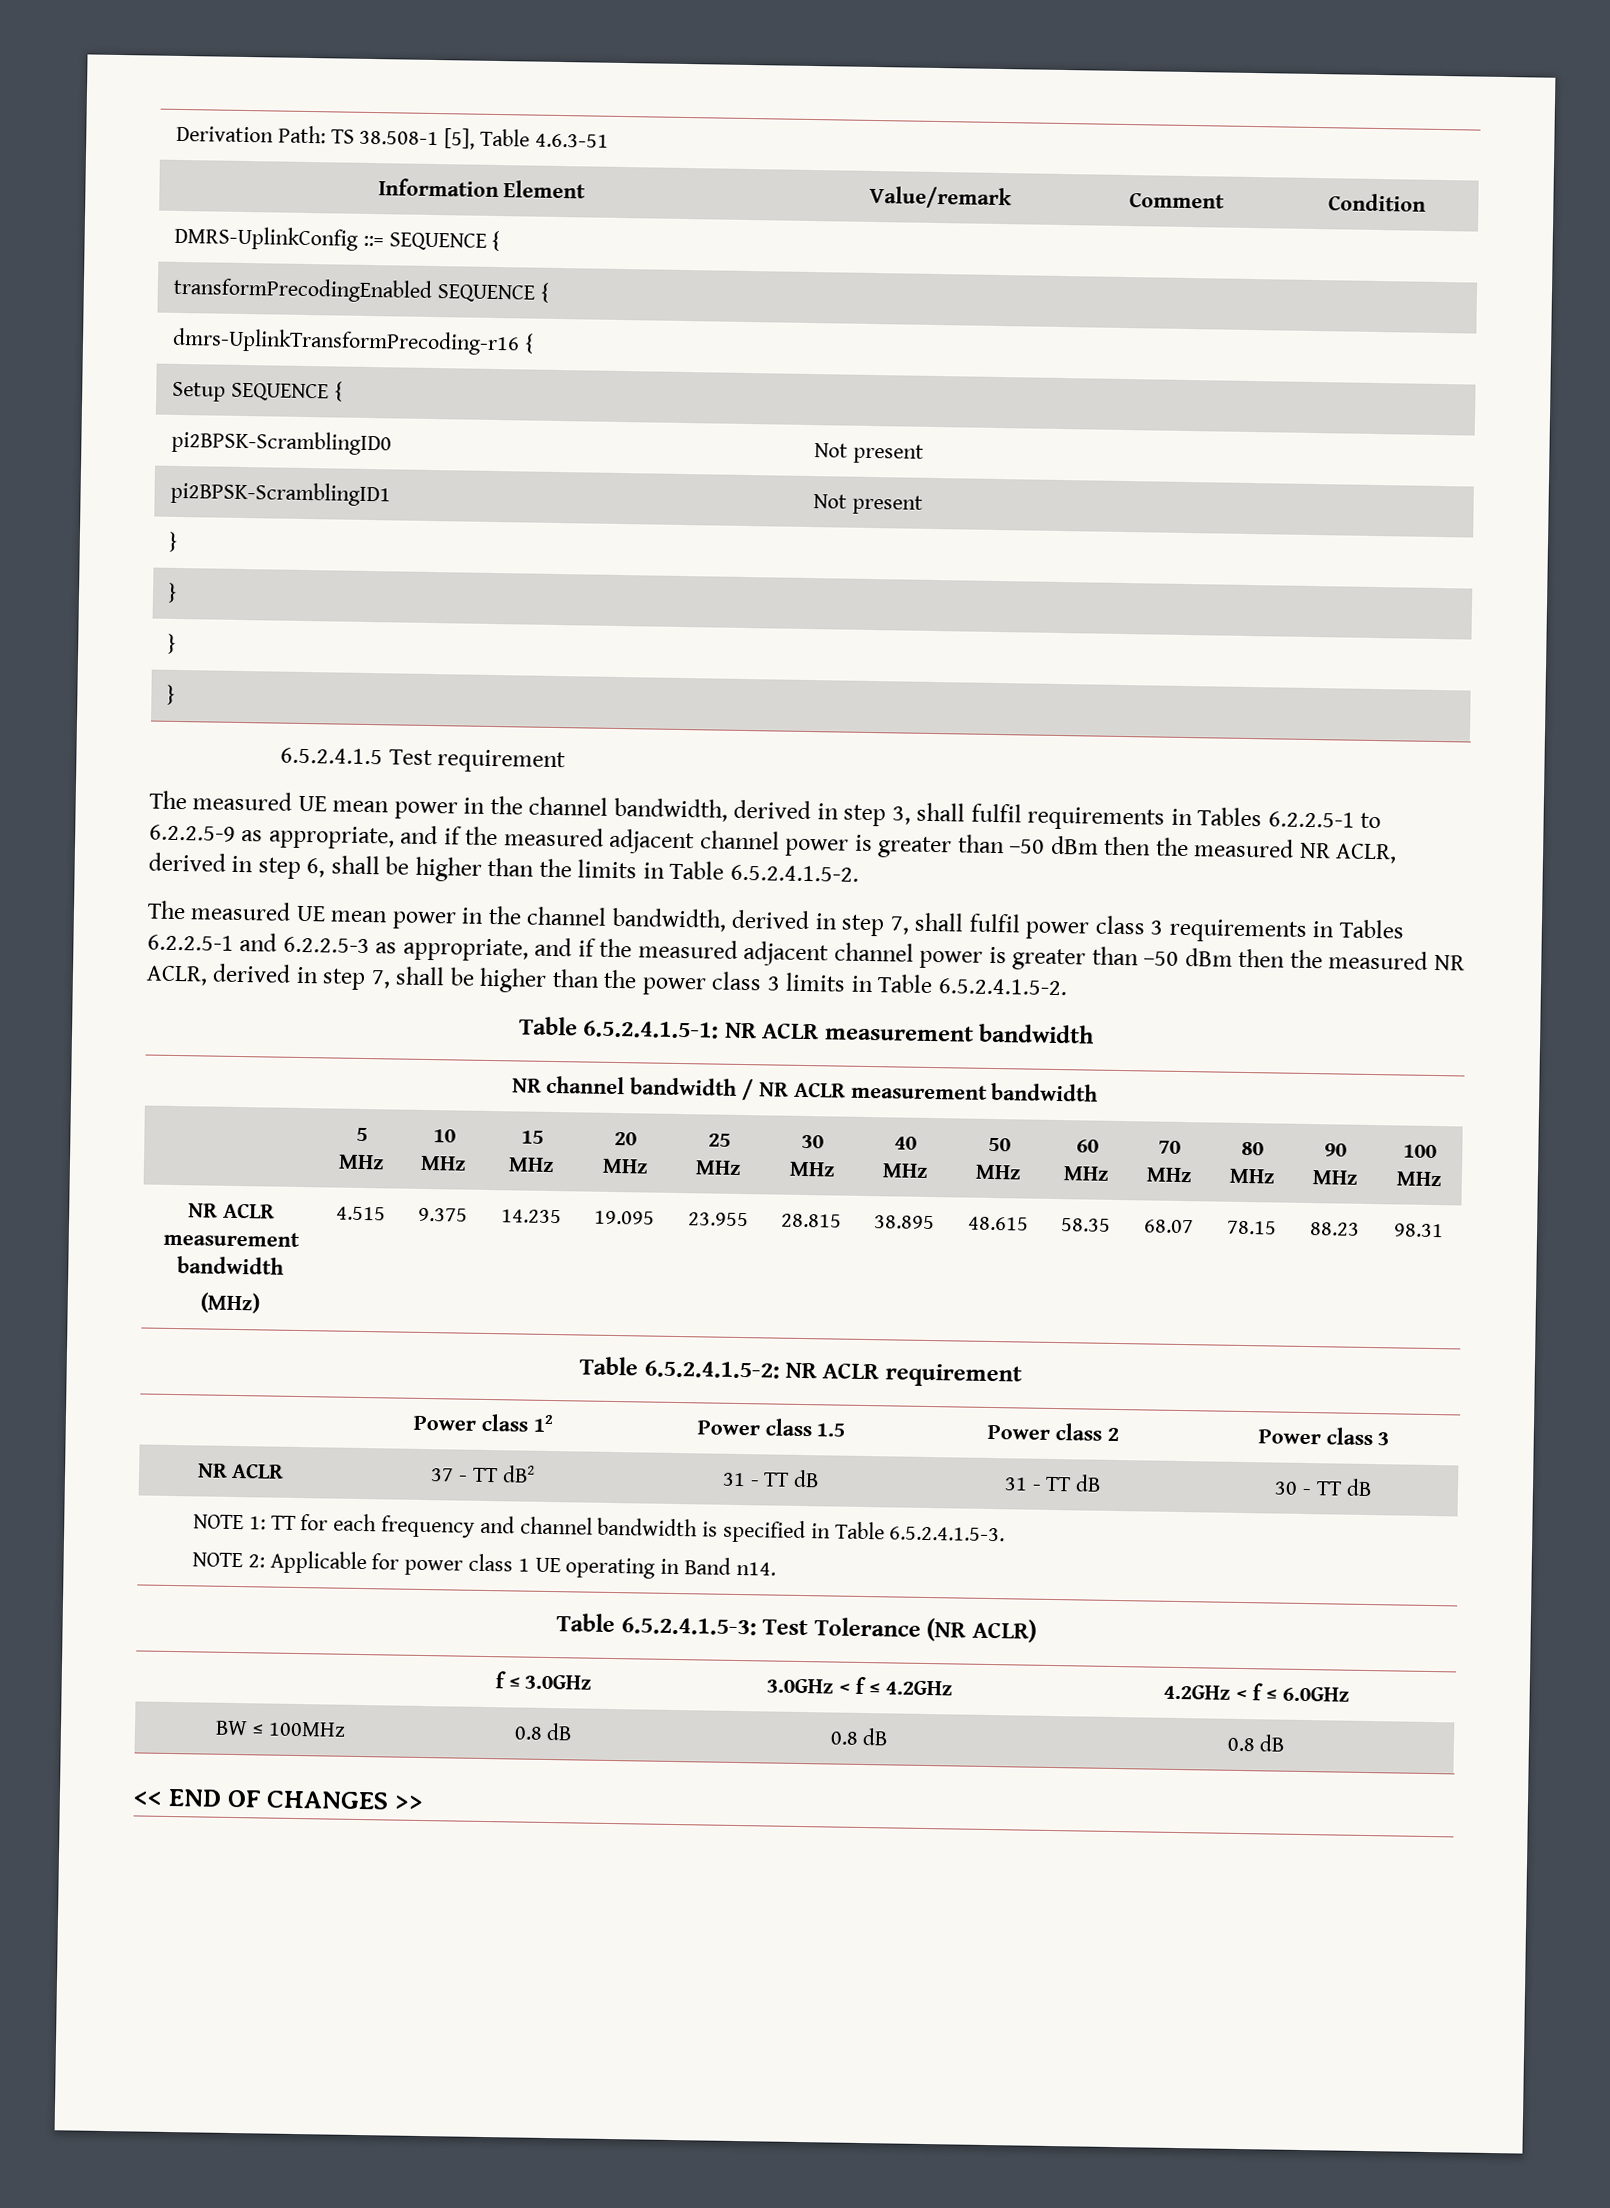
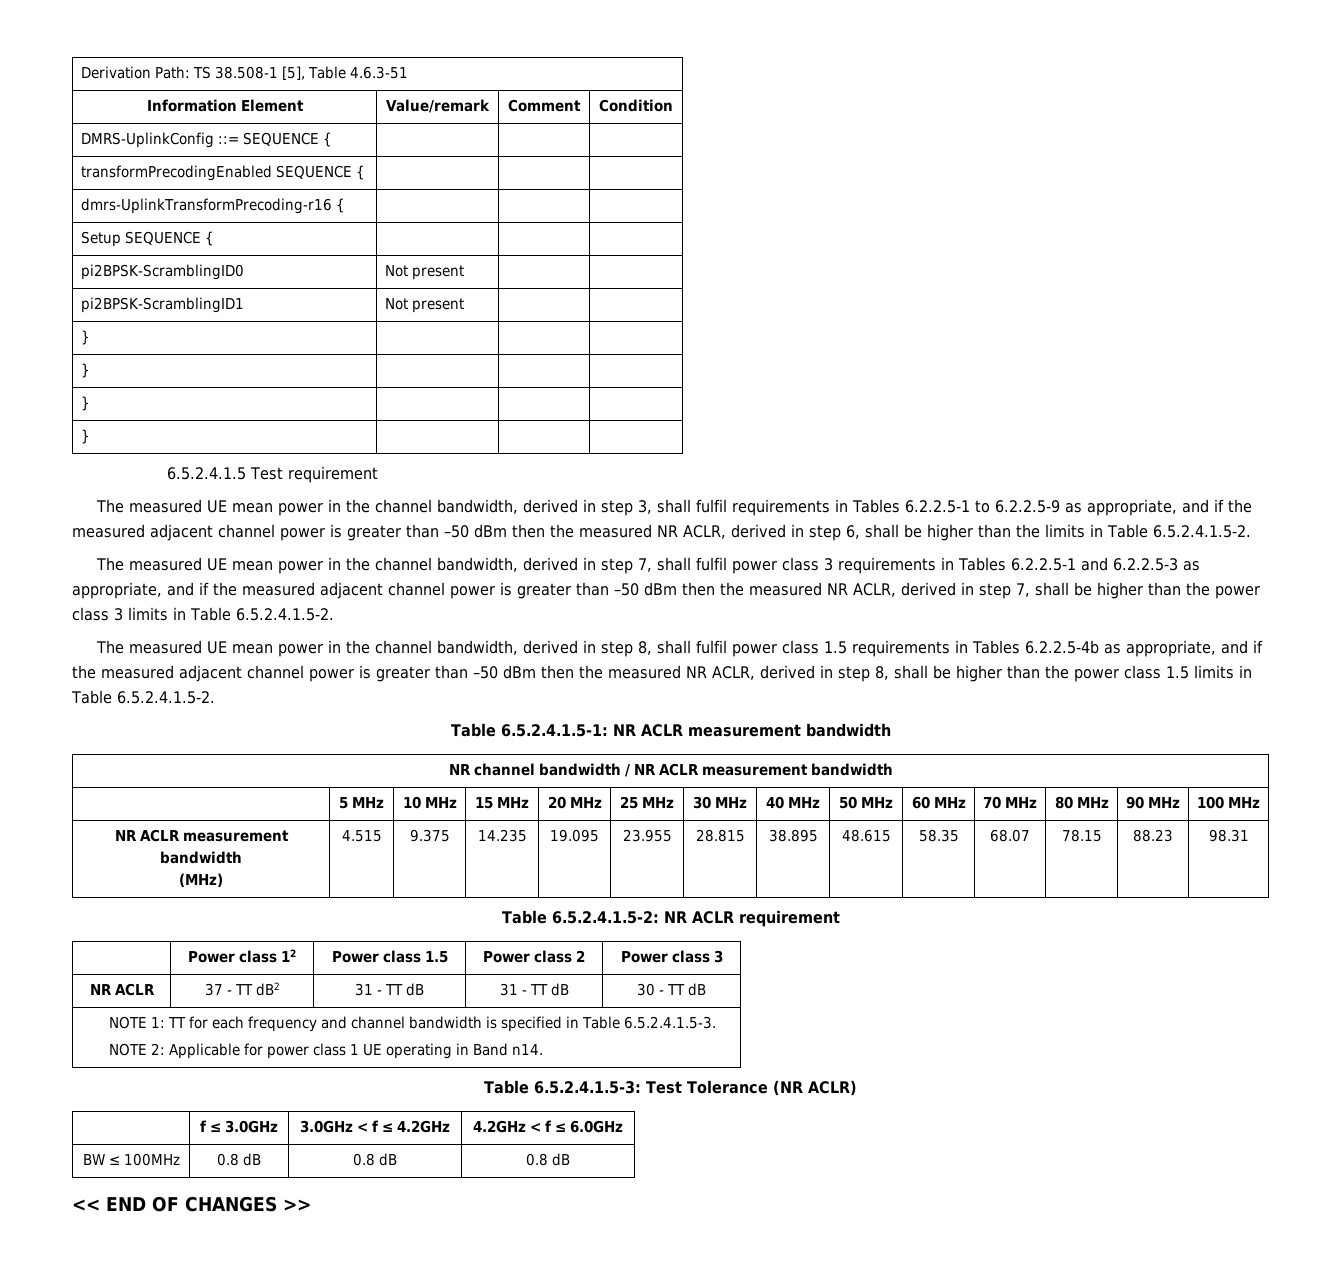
(1068, 987) none -> [95,640,1264,657] [72,665,1252,682] [71,690,215,704] // The measured UE mean power in the channel bandwidth, derived in step 8, shall fulfil power class 1.5 requirements in Tables 6.2.2.5-4b as appropriate, and if the measured adjacent channel power is greater than –50 dBm then the measured NR ACLR, derived in step 8, shall be higher than the power class 1.5 limits in Table 6.5.2.4.1.5-2.

